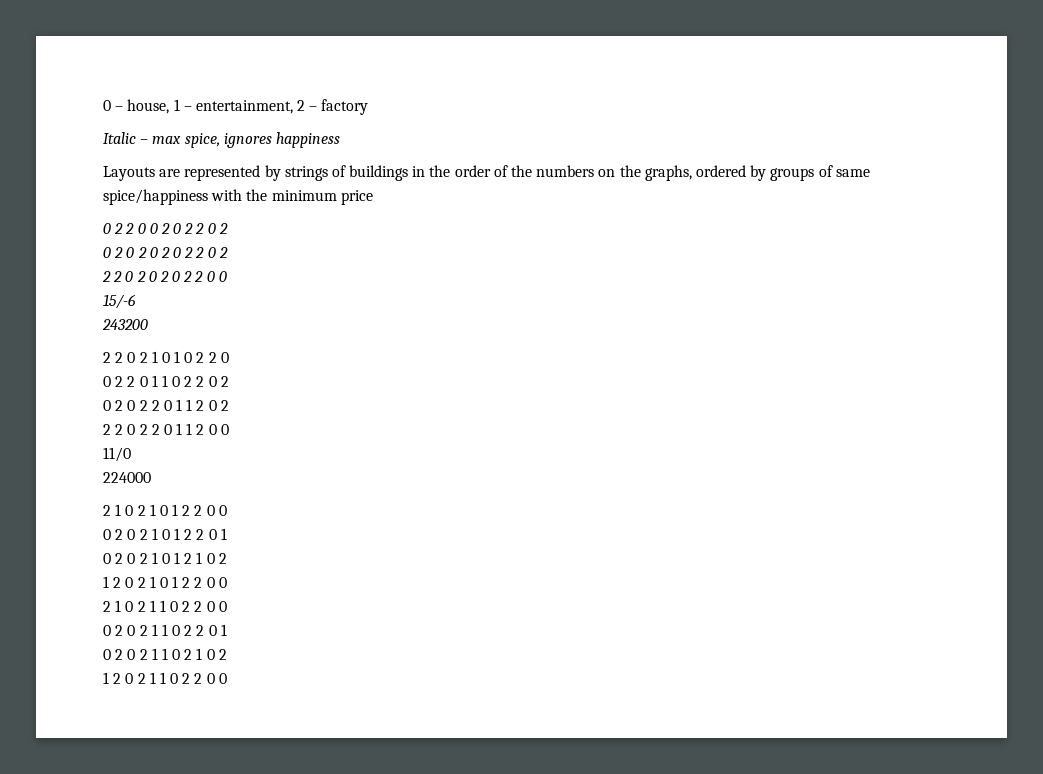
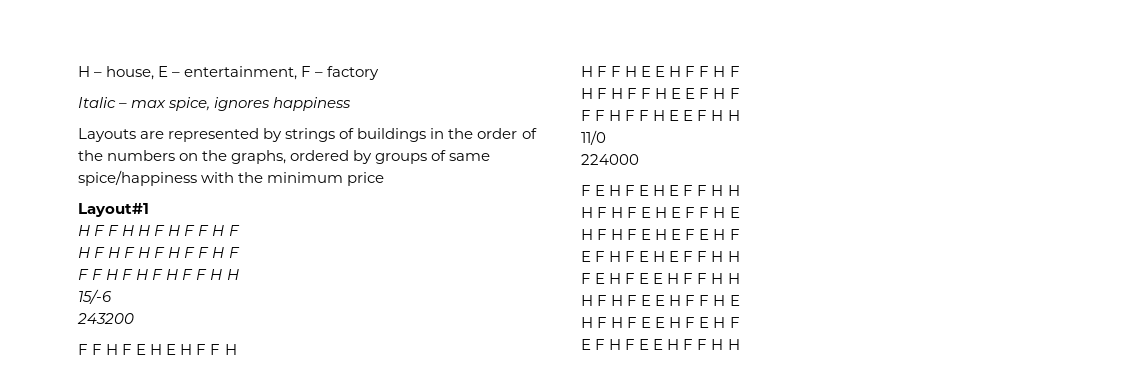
[103,100,111,111] 0 -> [78,66,90,77] H
[173,99,180,111] 1 -> [158,66,169,77] E
[297,100,306,111] 2 -> [301,66,312,77] F
[103,223,228,234] [103,247,228,258] [102,271,227,282] [103,294,136,309] [102,319,148,330] [103,351,229,363] [103,375,229,387] [103,399,229,411] [103,423,229,435] [103,447,131,462] [103,472,151,483] [103,504,227,516] [103,528,227,540] [103,552,227,564] [103,576,227,588] [103,600,227,612] [103,624,227,636] [103,648,227,660] [103,672,227,684] 0 2 2 0 0 2 0 2 2 0 2 // 0 2 0 2 0 2 0 2 2 0 2 // 2 2 0 2 0 2 0 2 2 0 0 // 15/-6 // 243200 // 2 2 0 2 1 0 1 0 2 2 0 // 0 2 2 0 1 1 0 2 2 0 2 // 0 2 0 2 2 0 1 1 2 0 2 // 2 2 0 2 2 0 1 1 2 0 0 // 11/0 // 224000 // 2 1 0 2 1 0 1 2 2 0 0 // 0 2 0 2 1 0 1 2 2 0 1 // 0 2 0 2 1 0 1 2 1 0 2 // 1 2 0 2 1 0 1 2 2 0 0 // 2 1 0 2 1 1 0 2 2 0 0 // 0 2 0 2 1 1 0 2 2 0 1 // 0 2 0 2 1 1 0 2 1 0 2 // 1 2 0 2 1 1 0 2 2 0 0 -> [78,203,149,217] [78,225,240,236] [78,247,240,258] [78,269,239,280] [78,289,112,304] [77,313,134,324] [78,344,237,355] [581,66,740,77] [581,88,740,99] [581,110,740,121] [581,130,606,145] [581,154,639,165] [581,185,740,196] [581,207,740,218] [581,229,740,240] [581,251,740,262] [581,273,740,284] [581,295,740,306] [581,317,740,328] [581,339,740,350] Layout#1 // H F F H H F H F F H F // H F H F H F H F F H F // F F H F H F H F F H H // 15/-6 // 243200 // F F H F E H E H F F H // H F F H E E H F F H F // H F H F F H E E F H F // F F H F F H E E F H H // 11/0 // 224000 // F E H F E H E F F H H // H F H F E H E F F H E // H F H F E H E F E H F // E F H F E H E F F H H // F E H F E E H F F H H // H F H F E E H F F H E // H F H F E E H F E H F // E F H F E E H F F H H

